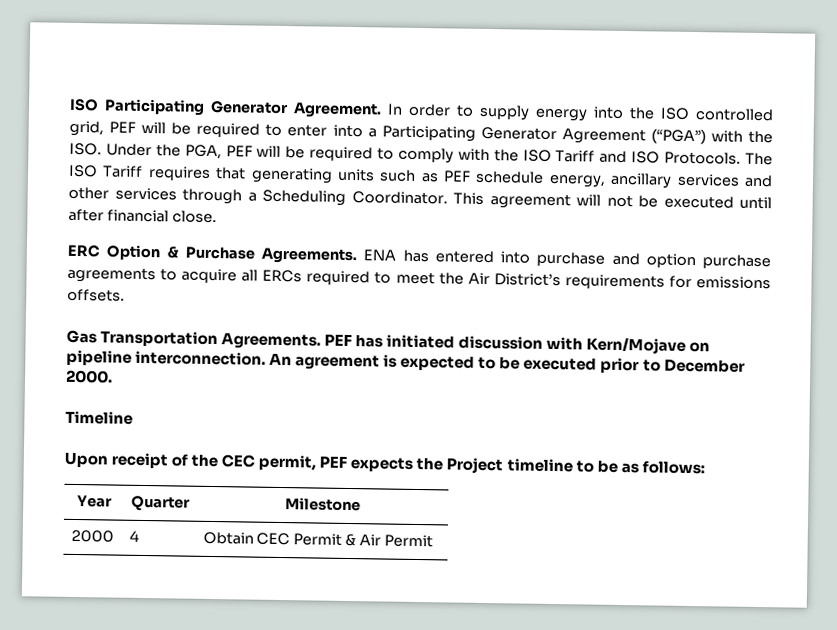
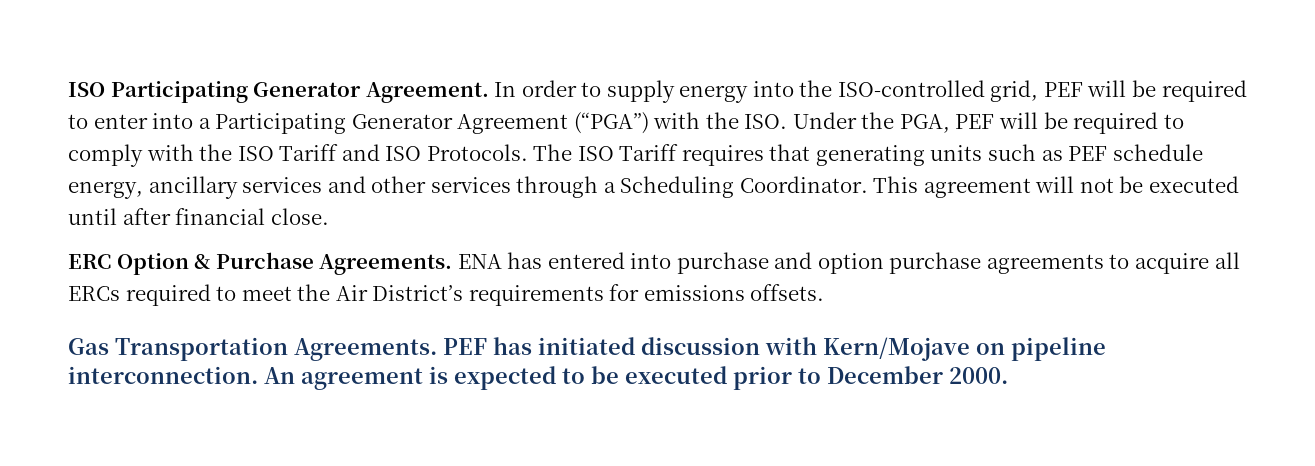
[660,107,774,122] ISO controlled -> [837,80,985,97] ISO-controlled
[65,410,133,425] [64,452,705,475] [76,495,112,508] [130,495,190,512] [284,497,361,512] [70,529,114,543] [128,530,139,542] [202,531,434,548] // Timeline // Upon receipt of the CEC permit, PEF expects the Project timeline to be as follows: // Year | Quarter | Milestone // 2000 | 4 | Obtain CEC Permit & Air Permit -> (1008, 375) none

